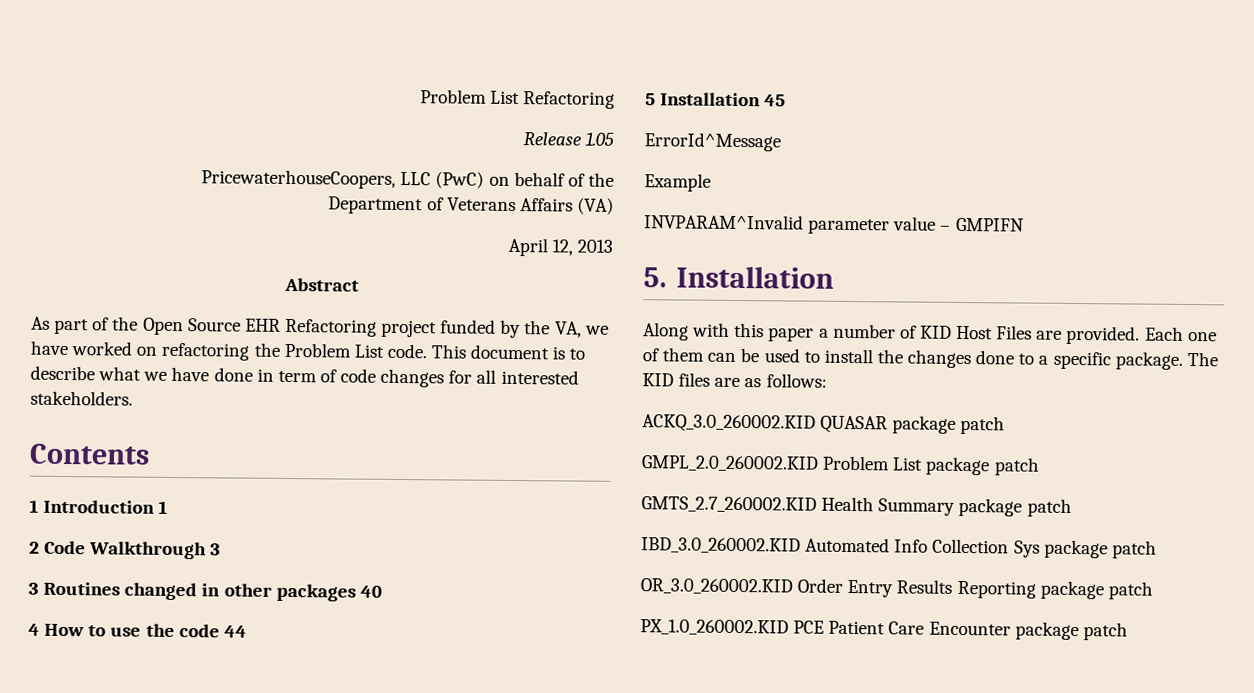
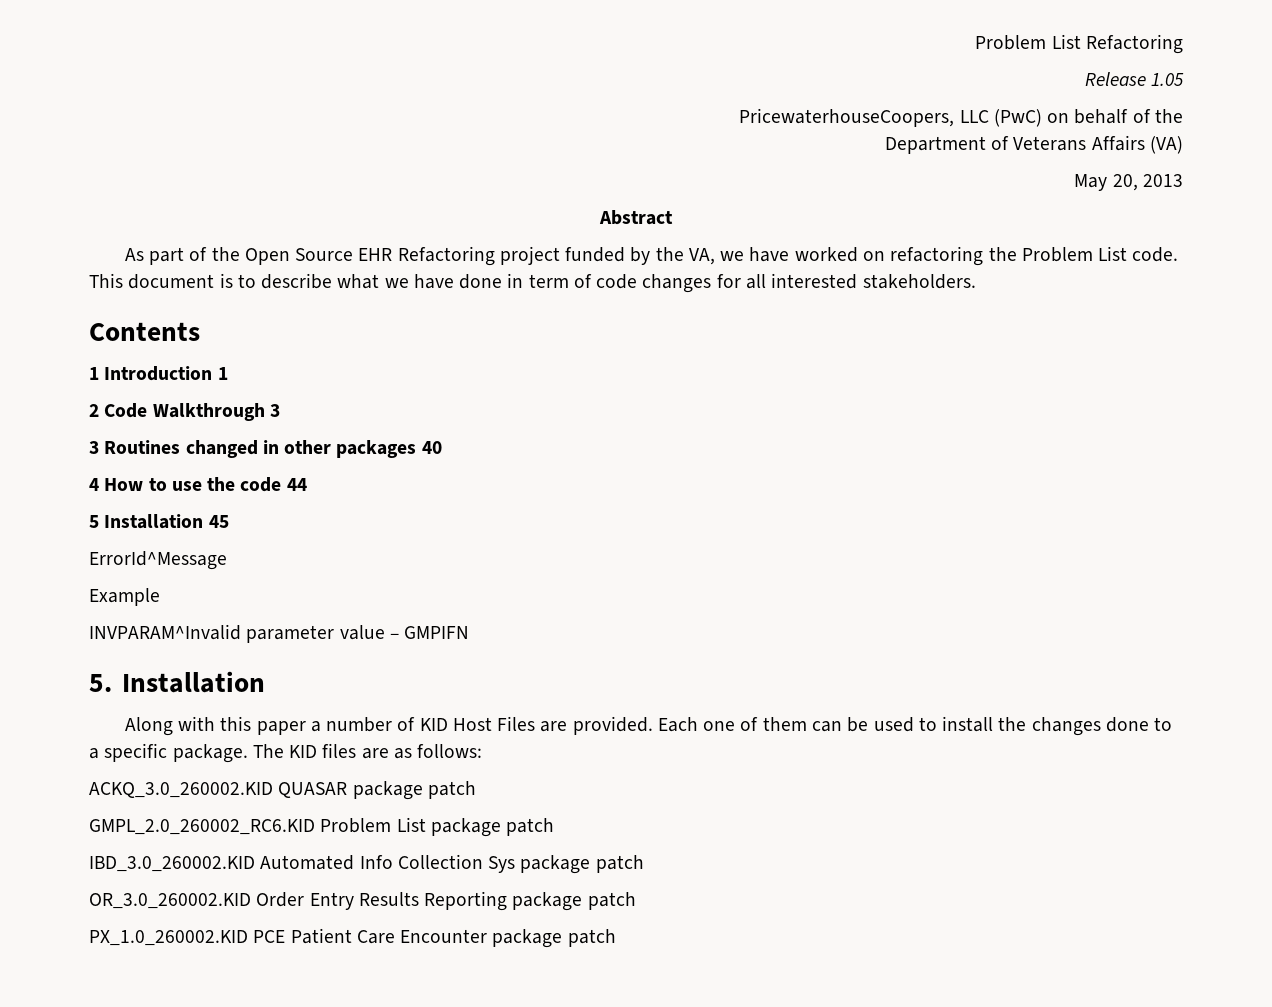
[507,237,573,257] April 12, -> [1074,174,1138,191] May 20,
[641,455,819,472] GMPL_2.0_260002.KID -> [89,819,315,835] GMPL_2.0_260002_RC6.KID
[641,496,1072,517] // GMTS_2.7_260002.KID Health Summary package patch -> (555, 827) none

